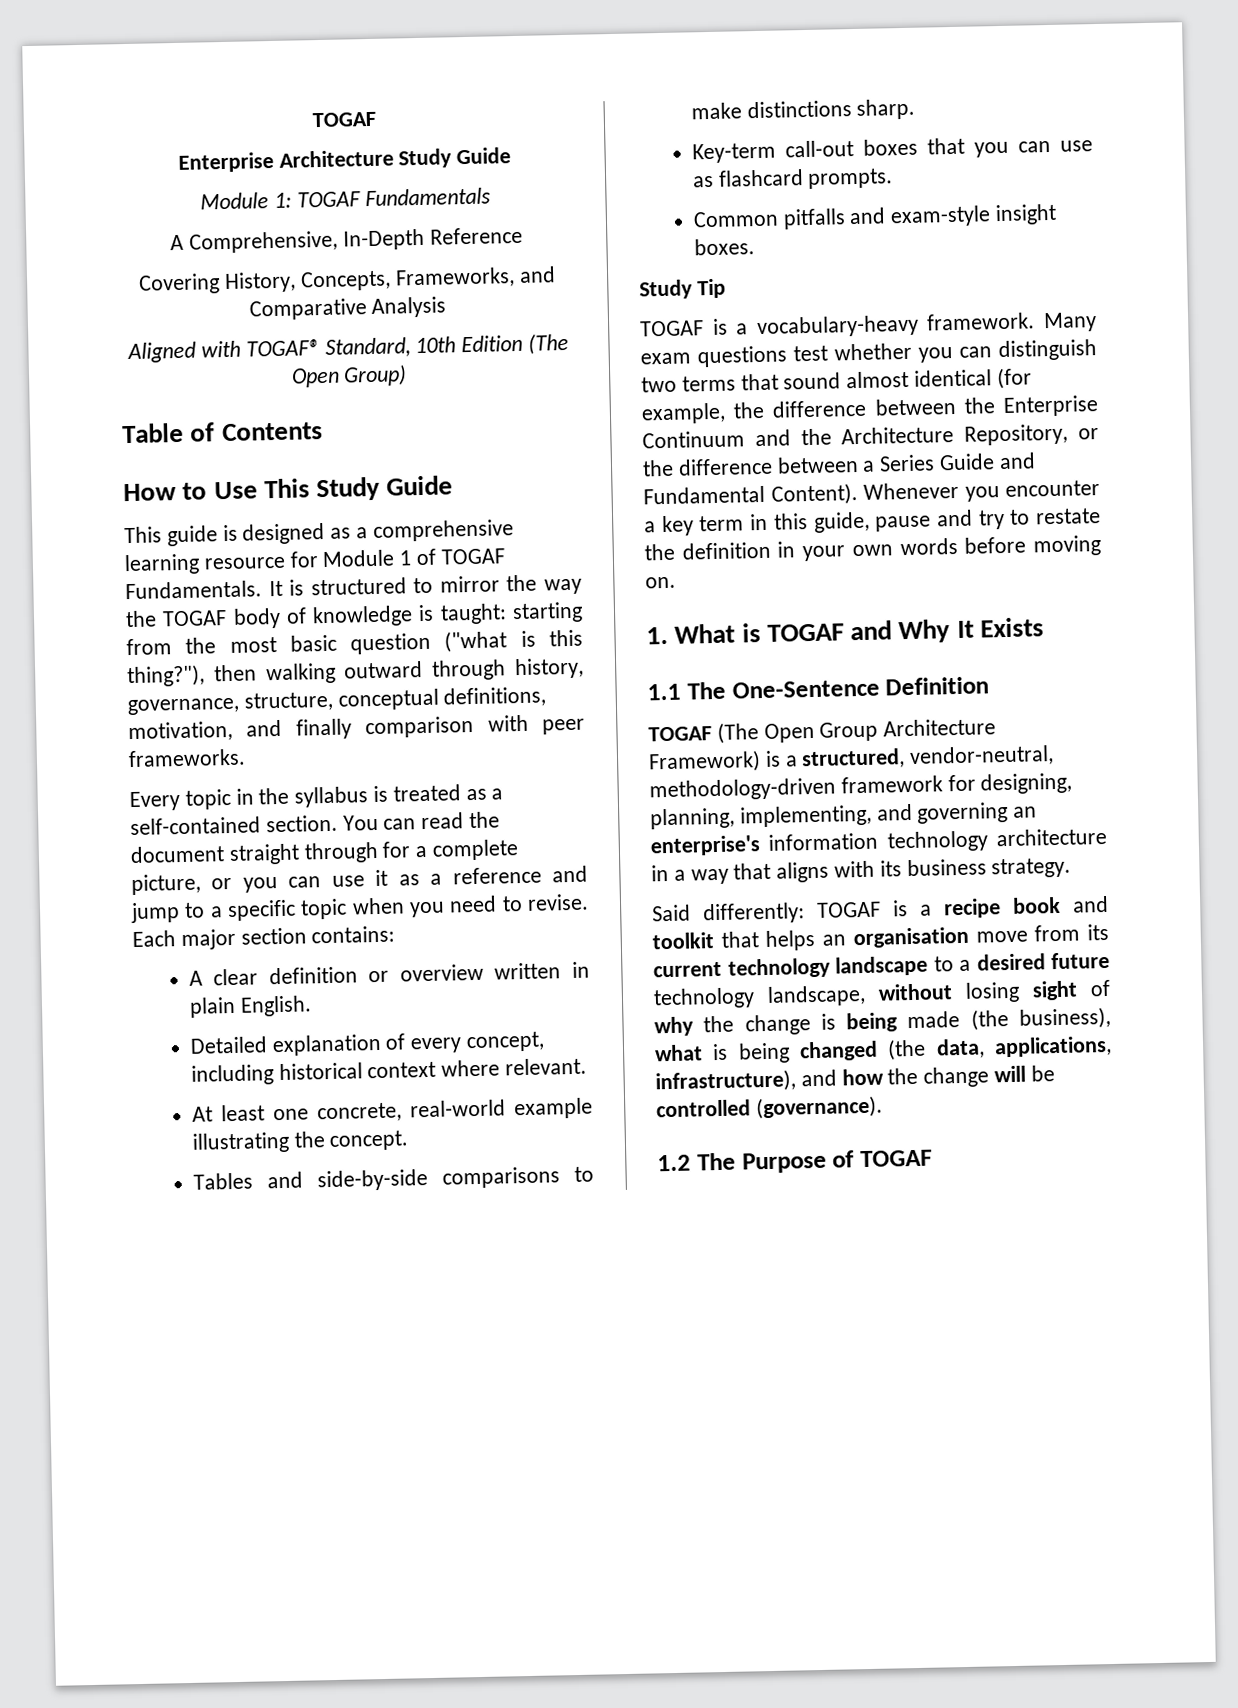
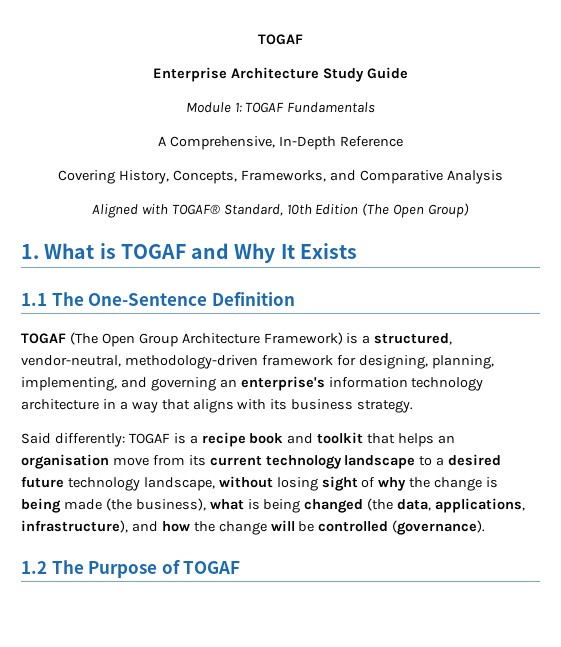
[122,422,323,444] [123,475,454,502] [124,519,514,547] [124,548,505,576] [125,574,582,600] [125,601,583,629] [126,629,583,656] [127,657,584,688] [127,686,547,716] [128,714,585,743] [128,748,246,768] [129,784,504,812] [130,811,501,836] [130,839,520,866] [131,865,589,896] [130,893,589,924] [132,925,396,951] [188,961,590,986] [188,995,312,1018] [189,1031,546,1057] [190,1057,588,1086] [191,1097,593,1123] [191,1130,410,1154] [192,1166,594,1192] [690,98,916,120] [691,137,1093,164] [692,168,894,189] [692,203,1058,230] [693,238,755,256] [639,278,726,300] [640,312,1097,339] [640,339,1097,368] [641,367,1032,393] [641,395,1099,425] [642,423,1099,449] [642,452,1036,477] [643,480,1100,506] [644,508,1101,537] [644,535,1101,562] [645,576,676,589] // Table of Contents // How to Use This Study Guide // This guide is designed as a comprehensive learning resource for Module 1 of TOGAF Fundamentals. It is structured to mirror the way the TOGAF body of knowledge is taught: starting from the most basic question ("what is this thing?"), then walking outward through history, governance, structure, conceptual definitions, motivation, and finally comparison with peer frameworks. // Every topic in the syllabus is treated as a self-contained section. You can read the document straight through for a complete picture, or you can use it as a reference and jump to a specific topic when you need to revise. Each major section contains: // A clear definition or overview written in plain English. // Detailed explanation of every concept, including historical context where relevant. // At least one concrete, real-world example illustrating the concept. // Tables and side-by-side comparisons to make distinctions sharp. // Key-term call-out boxes that you can use as flashcard prompts. // Common pitfalls and exam-style insight boxes. // Study Tip // TOGAF is a vocabulary-heavy framework. Many exam questions test whether you can distinguish two terms that sound almost identical (for example, the difference between the Enterprise Continuum and the Architecture Repository, or the difference between a Series Guide and Fundamental Content). Whenever you encounter a key term in this guide, pause and try to restate the definition in your own words before moving on. -> (470, 210) none

